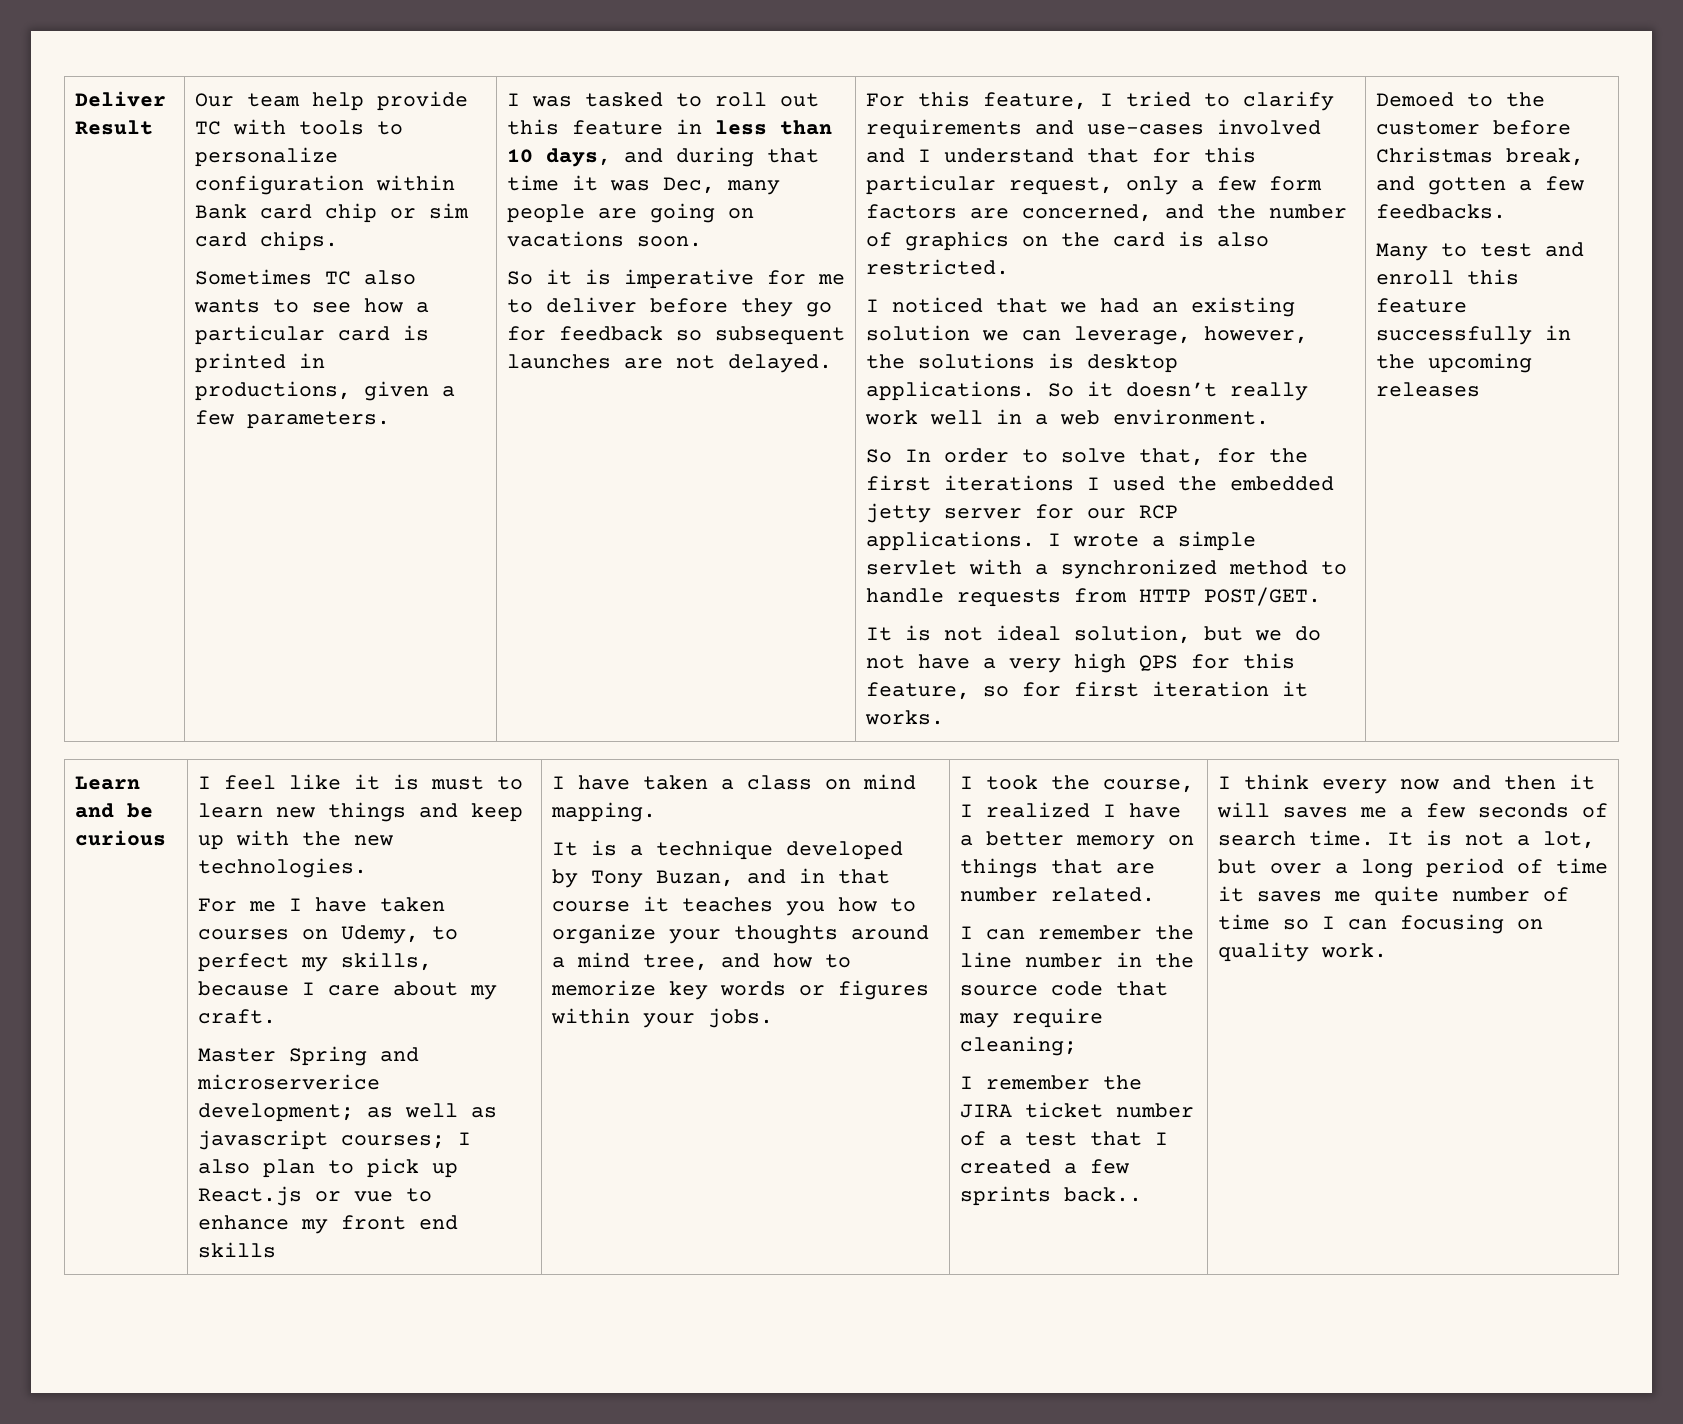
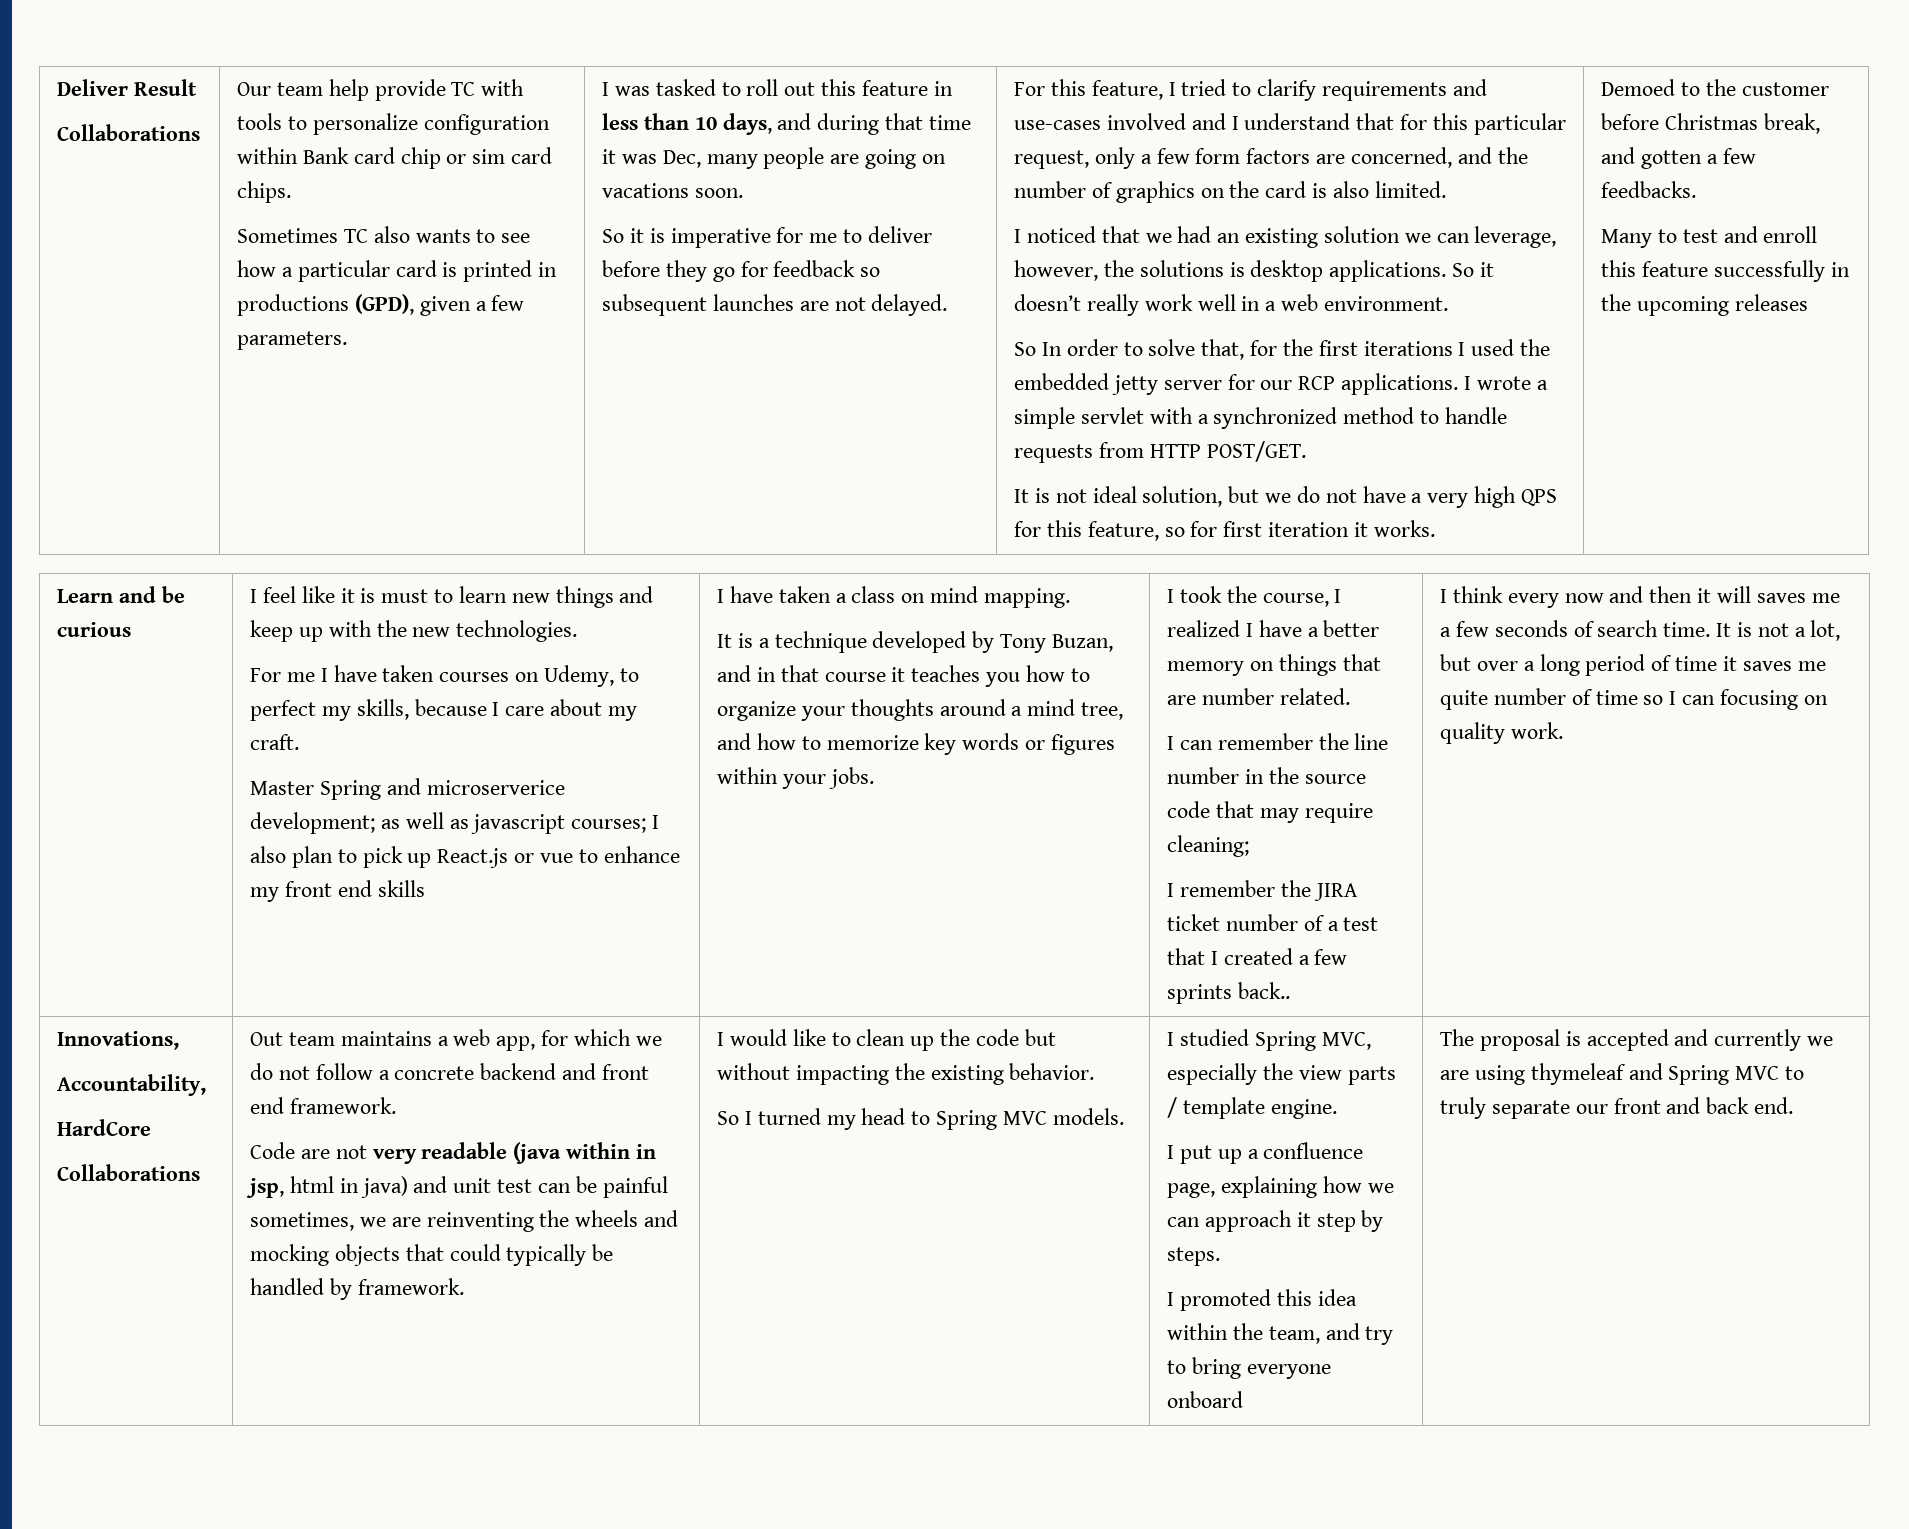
(153, 127) none -> [57,124,201,141] // Collaborations
[194,381,351,401] productions, -> [237,294,415,316] productions (GPD),
[865,259,1009,275] restricted. -> [1374,181,1446,198] limited.
(1387, 950) none -> [57,1031,180,1050] [57,1074,207,1096] [57,1119,152,1136] [57,1164,201,1181] [250,1029,662,1051] [250,1063,649,1080] [250,1097,397,1114] [250,1142,656,1164] [246,1176,668,1198] [250,1210,679,1232] [250,1244,614,1266] [250,1278,464,1300] [717,1029,1056,1051] [717,1063,1095,1085] [717,1108,1124,1130] [1167,1029,1371,1051] [1167,1063,1396,1085] [1167,1097,1337,1119] [1167,1142,1364,1164] [1167,1176,1394,1198] [1167,1210,1384,1232] [1167,1247,1221,1266] [1167,1289,1357,1311] [1167,1323,1394,1345] [1167,1357,1331,1379] [1167,1391,1244,1408] [1440,1029,1834,1051] [1440,1063,1805,1085] [1440,1097,1794,1119] // Innovations, // Accountability, // HardCore // Collaborations | Out team maintains a web app, for which we do not follow a concrete backend and front end framework. // Code are not very readable (java within in jsp, html in java) and unit test can be painful sometimes, we are reinventing the wheels and mocking objects that could typically be handled by framework. | I would like to clean up the code but without impacting the existing behavior. // So I turned my head to Spring MVC models. | I studied Spring MVC, especially the view parts / template engine. // I put up a confluence page, explaining how we can approach it step by steps. // I promoted this idea within the team, and try to bring everyone onboard | The proposal is accepted and currently we are using thymeleaf and Spring MVC to truly separate our front and back end.

